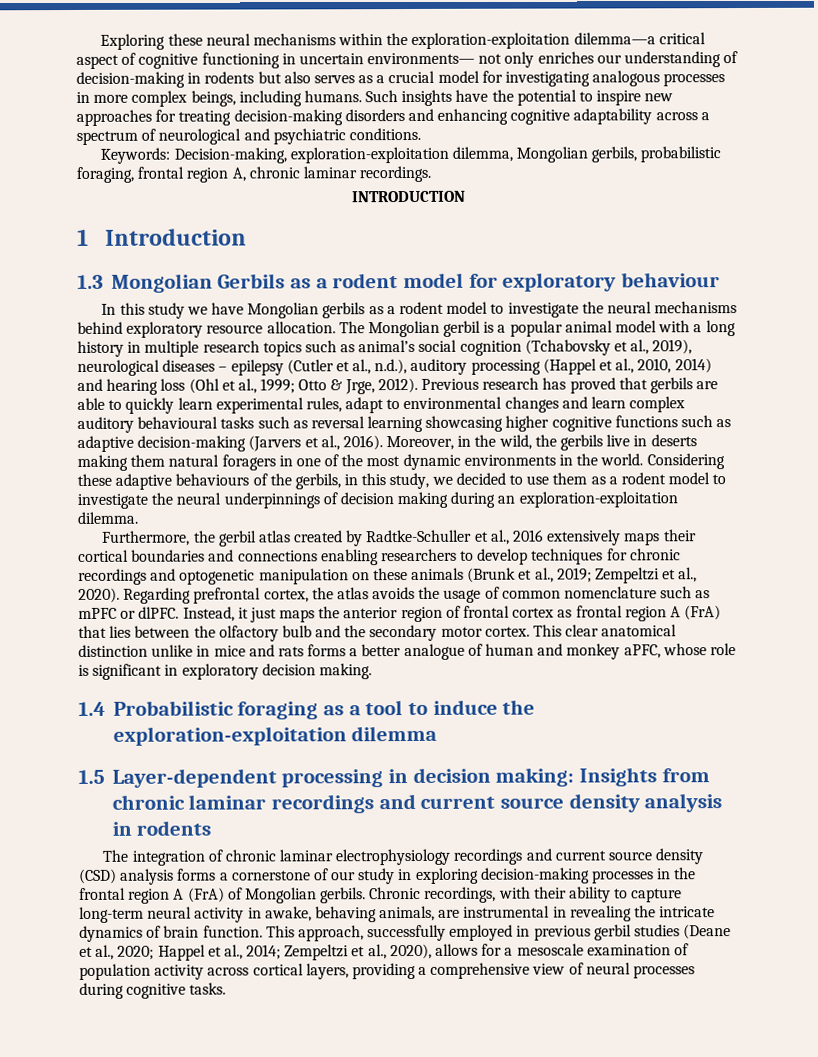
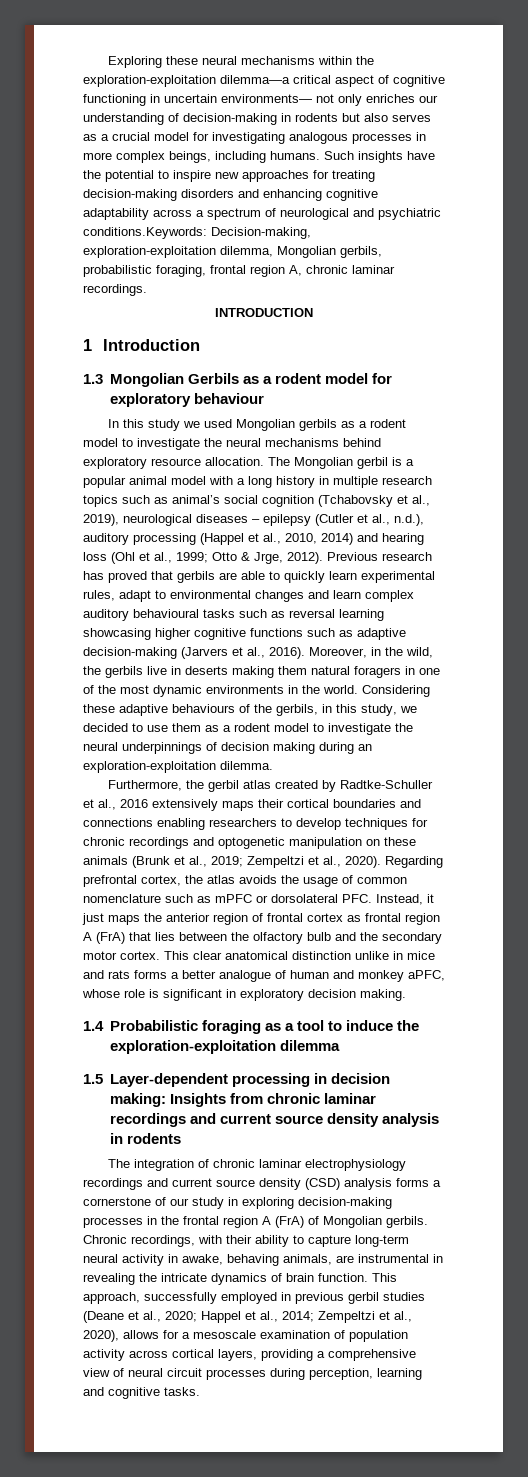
[348,127,421,141] [100,147,171,164] conditions. // Keywords: -> [83,227,207,239] conditions.Keywords:
[211,302,245,315] have -> [204,419,233,428] used
[138,606,180,619] dlPFC. -> [271,894,372,903] dorsolateral PFC.
(631, 968) none -> [167,1368,202,1377] circuit
(124, 990) none -> [309,1368,422,1380] [83,1387,104,1396] perception, learning and

